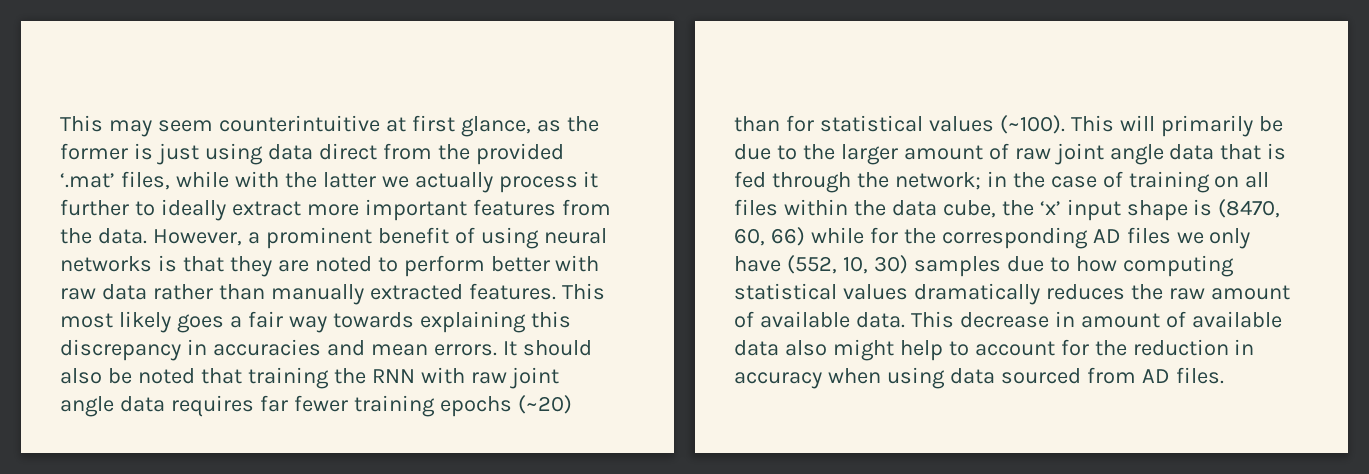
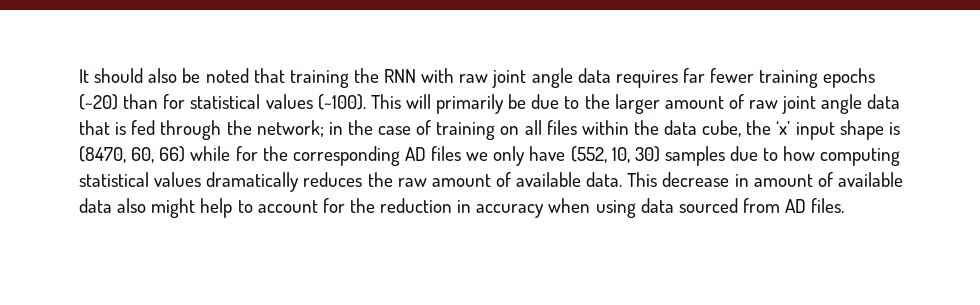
[60,115,599,137] [60,143,564,165] [60,171,599,193] [60,199,611,221] [60,227,607,249] [60,255,600,277] [60,283,605,305] [60,311,571,333] [60,339,497,361] This may seem counterintuitive at first glance, as the former is just using data direct from the provided ‘.mat’ files, while with the latter we actually process it further to ideally extract more important features from the data. However, a prominent benefit of using neural networks is that they are noted to perform better with raw data rather than manually extracted features. This most likely goes a fair way towards explaining this discrepancy in accuracies and mean errors. -> (79, 76) none

